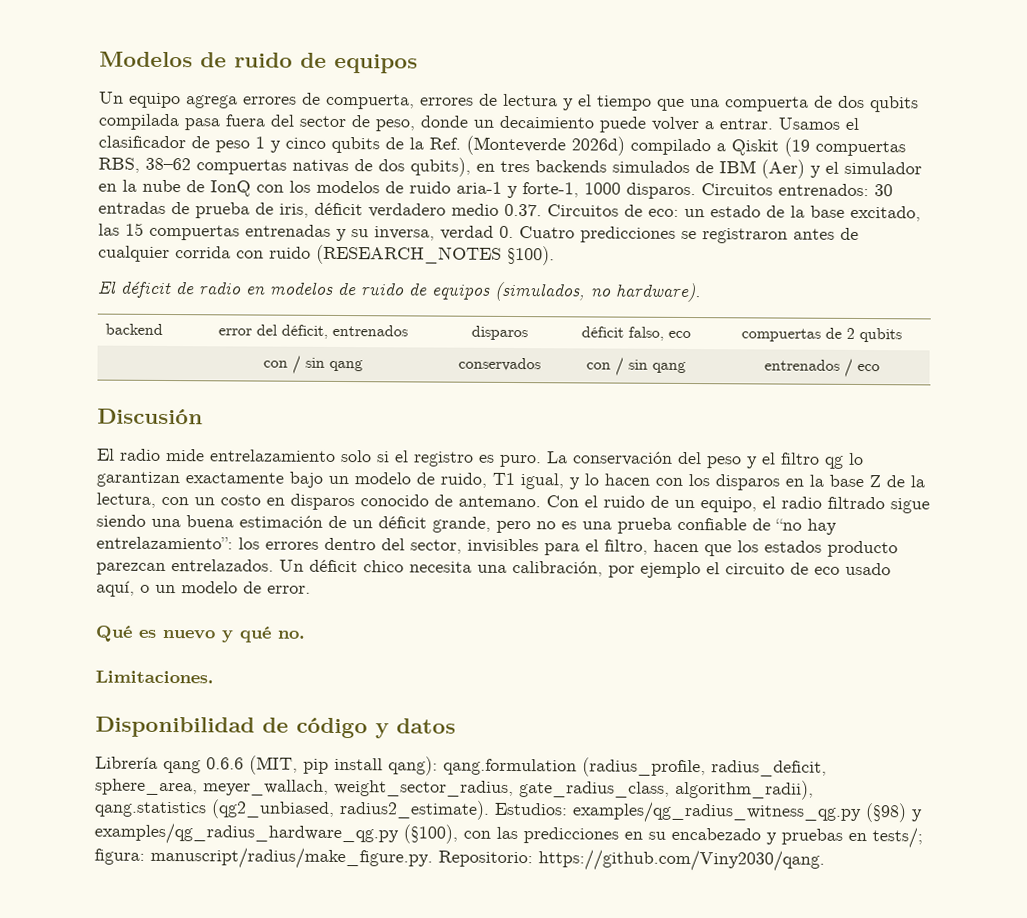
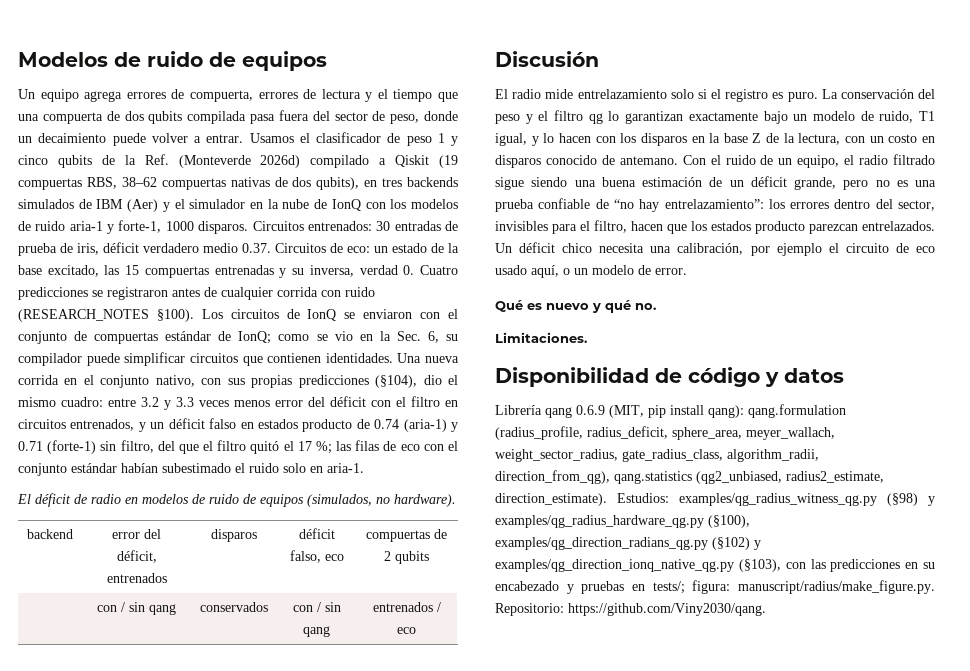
(555, 255) none -> [201,309,459,321] [18,331,459,344] [18,352,459,366] [18,375,458,388] [18,396,458,410] [18,418,459,432] [18,440,459,454] [18,463,364,476] Los circuitos de IonQ se enviaron con el conjunto de compuertas estándar de IonQ; como se vio en la Sec. 6, su compilador puede simplificar circuitos que contienen identidades. Una nueva corrida en el conjunto nativo, con sus propias predicciones (§104), dio el mismo cuadro: entre 3.2 y 3.3 veces menos error del déficit con el filtro en circuitos entrenados, y un déficit falso en estados producto de 0.74 (aria-1) y 0.71 (forte-1) sin filtro, del que el filtro quitó el 17 %; las filas de eco con el conjunto estándar habían subestimado el ruido solo en aria-1.
[206,757,244,770] 0.6.6 -> [576,405,605,415] 0.6.9
[675,779,814,800] [94,799,490,820] algorithm_radii), qang.statistics (qg2_unbiased, radius2_estimate). -> [727,449,819,462] [495,470,884,484] [495,493,607,506] algorithm_radii, direction_from_qg), qang.statistics (qg2_unbiased, radius2_estimate, direction_estimate).
(458, 834) none -> [495,537,761,550] [495,559,781,572] examples/qg_direction_radians_qg.py (§102) y examples/qg_direction_ionq_native_qg.py (§103),

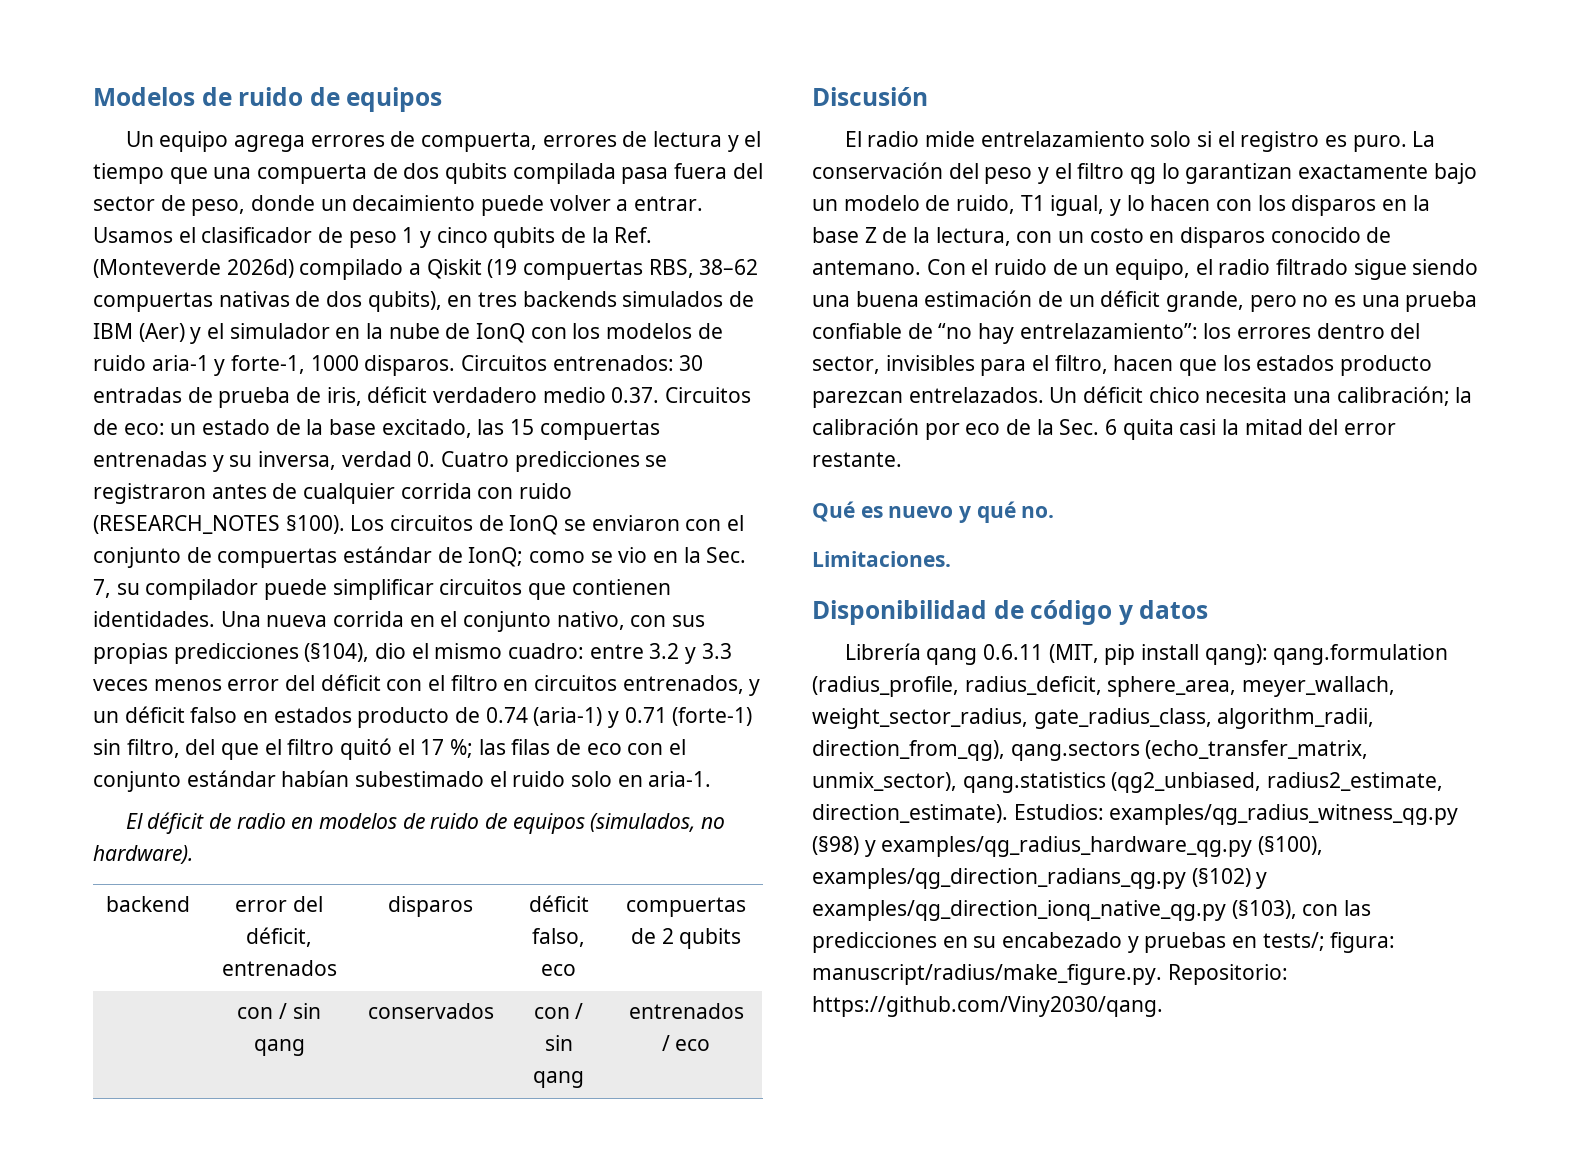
[427,331,439,343] 6, -> [93,579,111,598] 7,
[677,243,935,256] [495,265,687,278] calibración, por ejemplo el circuito de eco usado aquí, o un modelo de error. -> [1336,386,1473,406] [812,418,1397,440] [812,452,902,467] calibración; la calibración por eco de la Sec. 6 quita casi la mitad del error restante.
[576,405,605,415] 0.6.9 -> [983,644,1044,660] 0.6.11
(610, 477) none -> [1010,740,1369,761] [812,772,957,791] qang.sectors (echo_transfer_matrix, unmix_sector),

